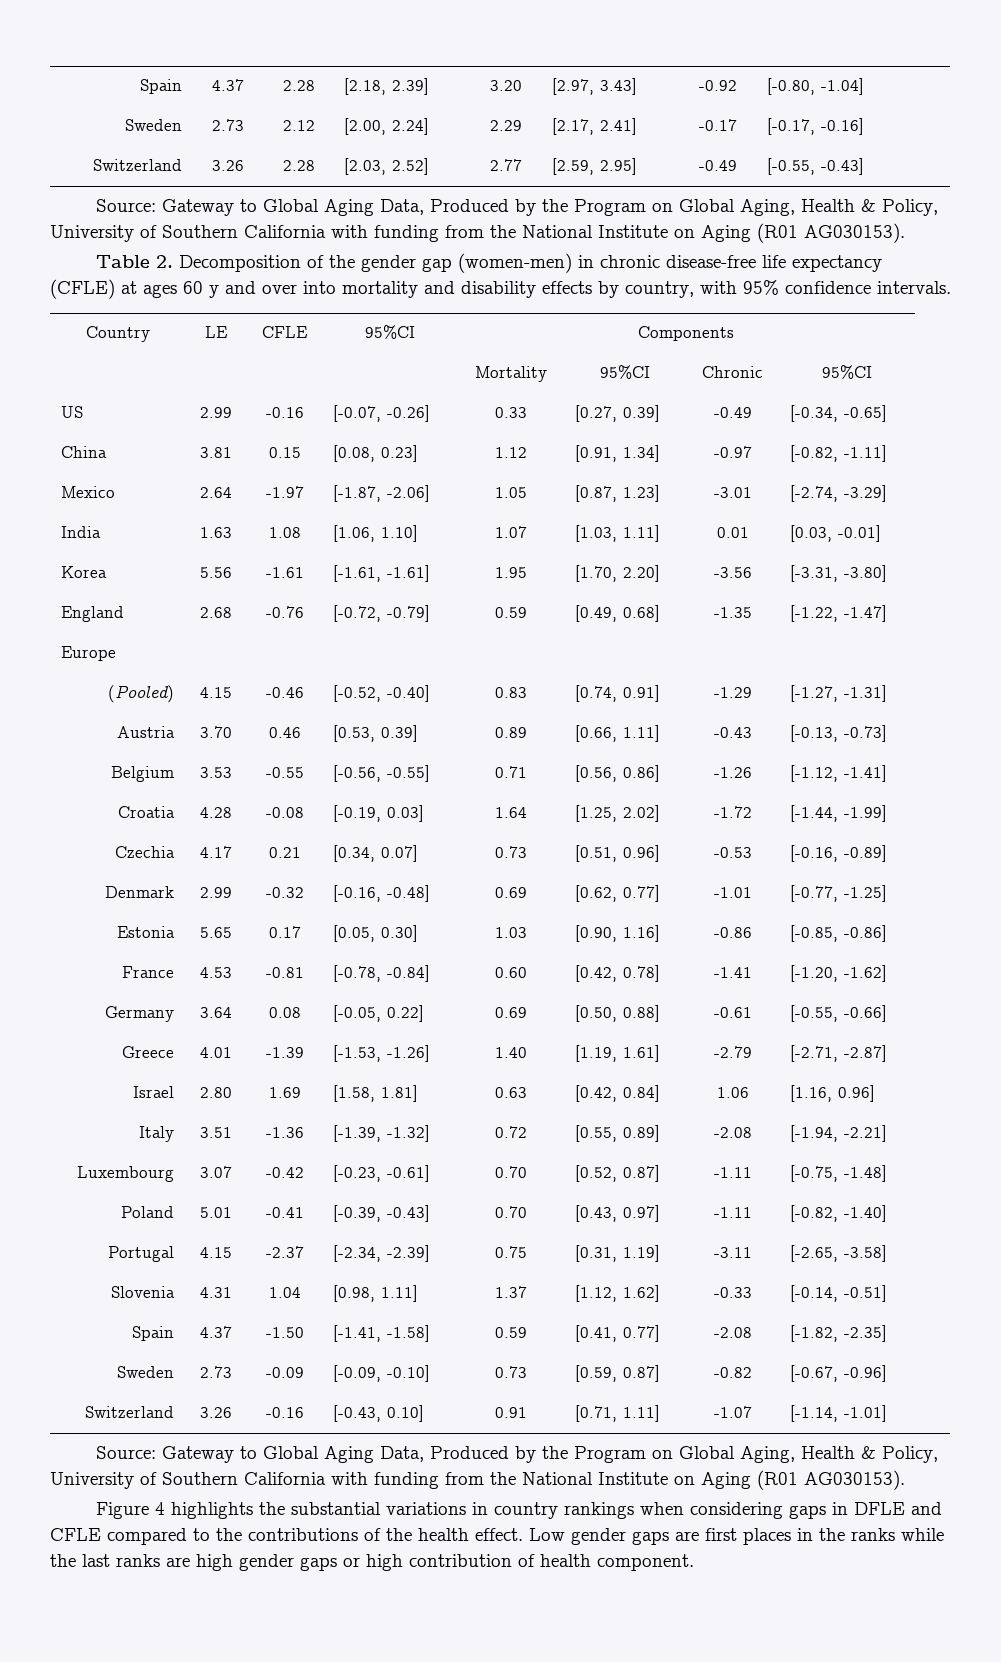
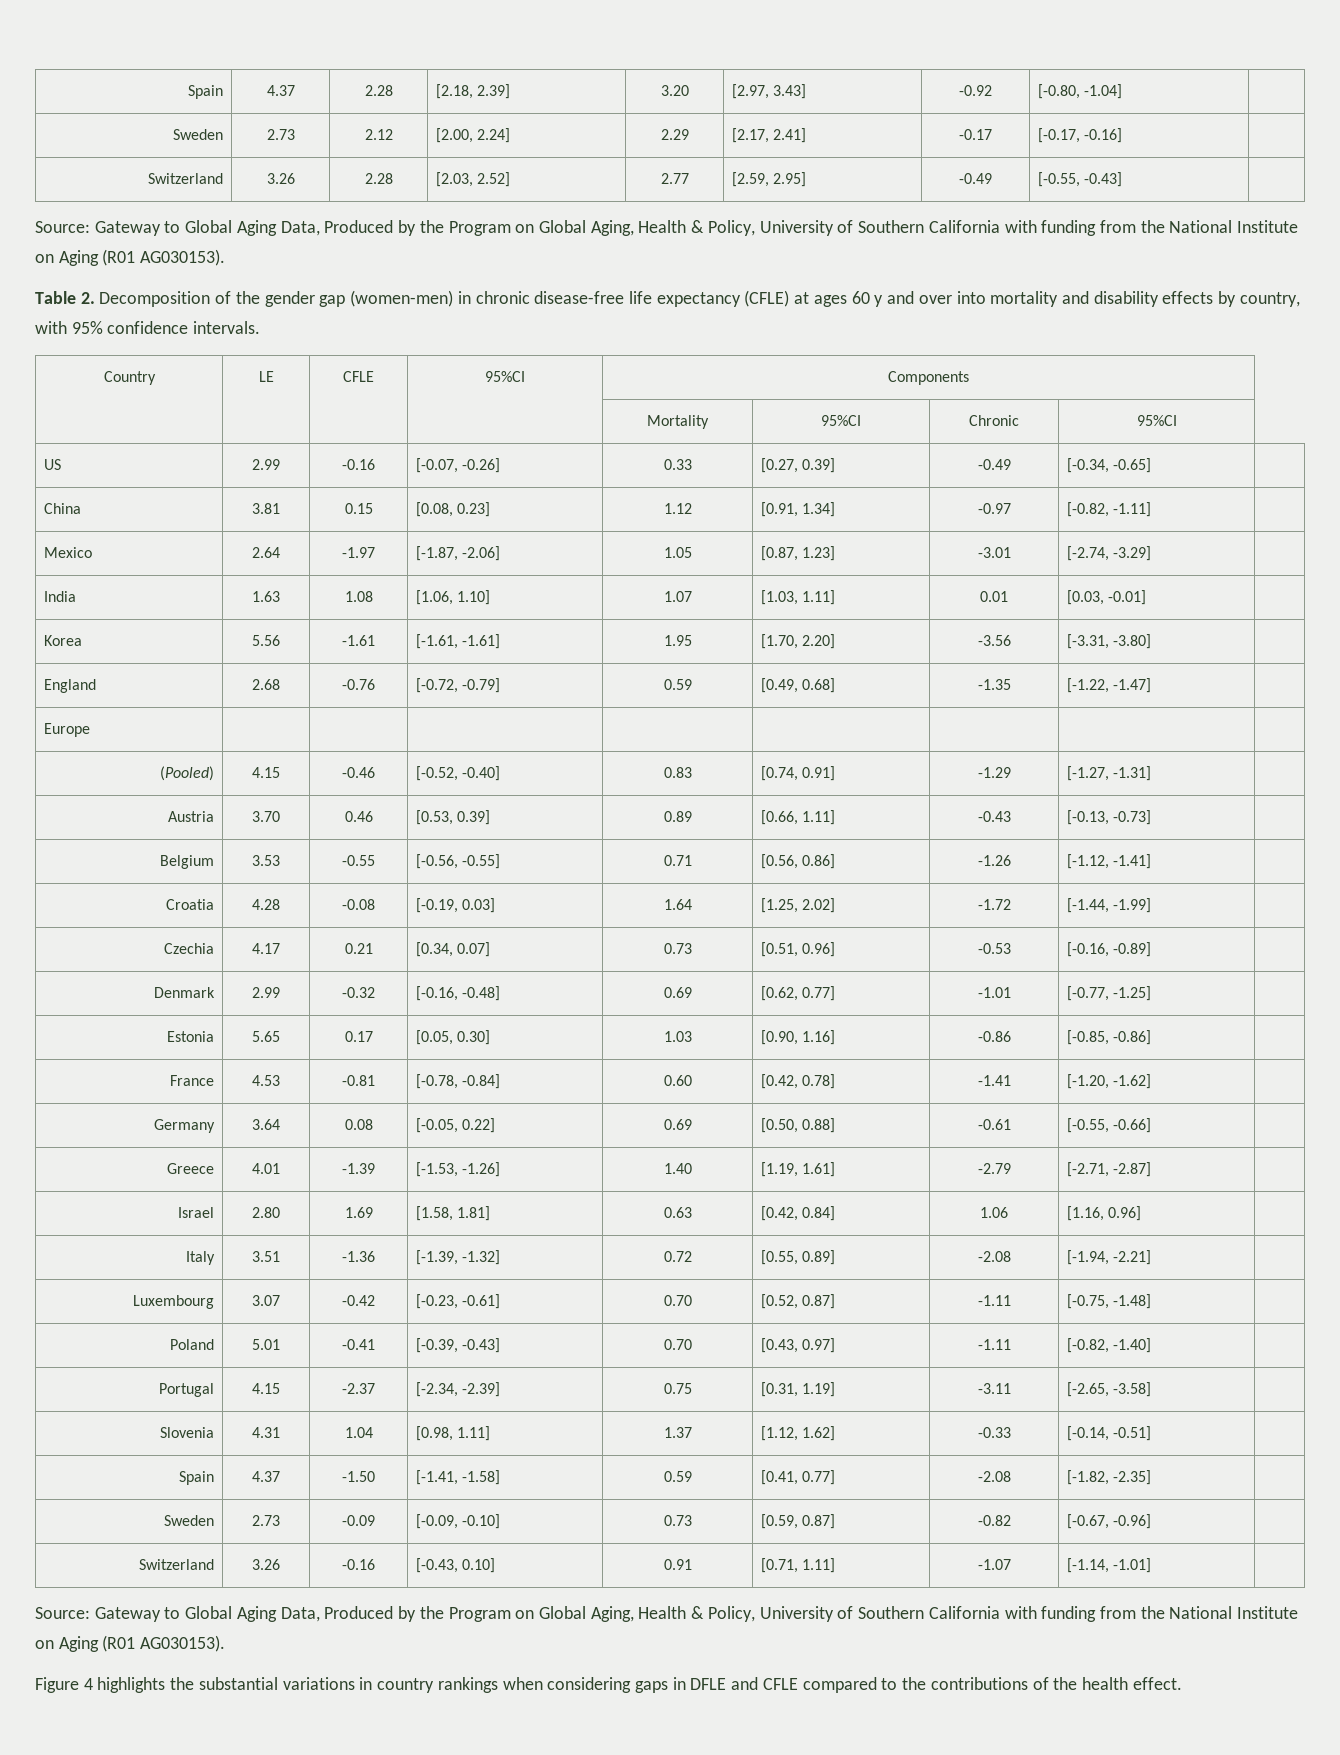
[529,1528,944,1545] [50,1554,694,1571] Low gender gaps are first places in the ranks while the last ranks are high gender gaps or high contribution of health component. -> (1182, 1683) none

